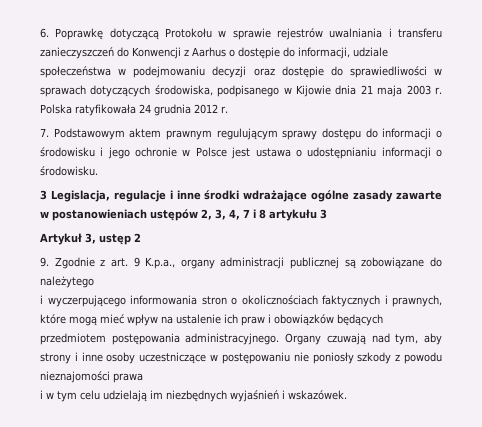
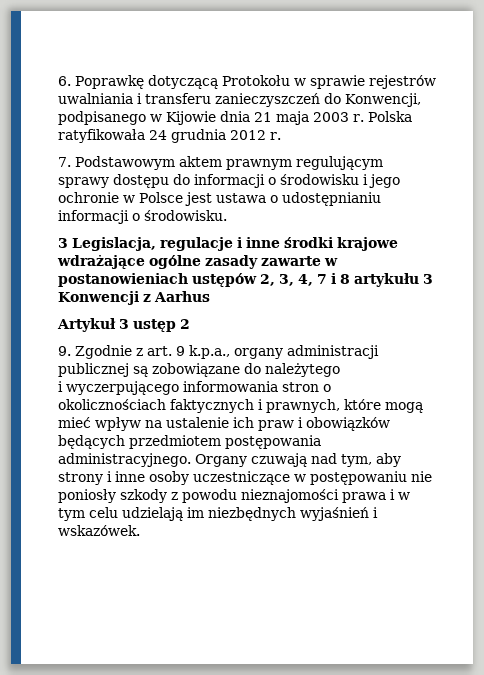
[132,47,388,59] [40,66,442,78] [40,85,213,97] Konwencji z Aarhus o dostępie do informacji, udziale społeczeństwa w podejmowaniu decyzji oraz dostępie do sprawiedliwości w sprawach dotyczących środowiska, -> [345,93,421,107] Konwencji,
(240, 195) none -> [337,237,398,251] krajowe
(327, 214) none -> [58,291,210,305] Konwencji z Aarhus
[85,233,96,244] 3, -> [119,319,129,329] 3
[145,257,176,269] K.p.a., -> [189,345,230,359] k.p.a.,
(143, 378) // -> (386, 497) none

